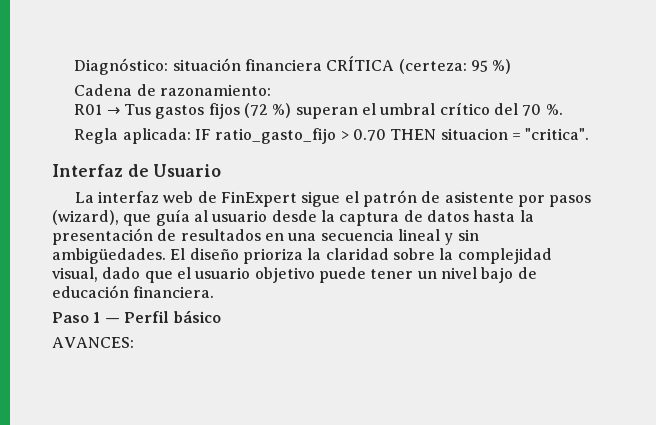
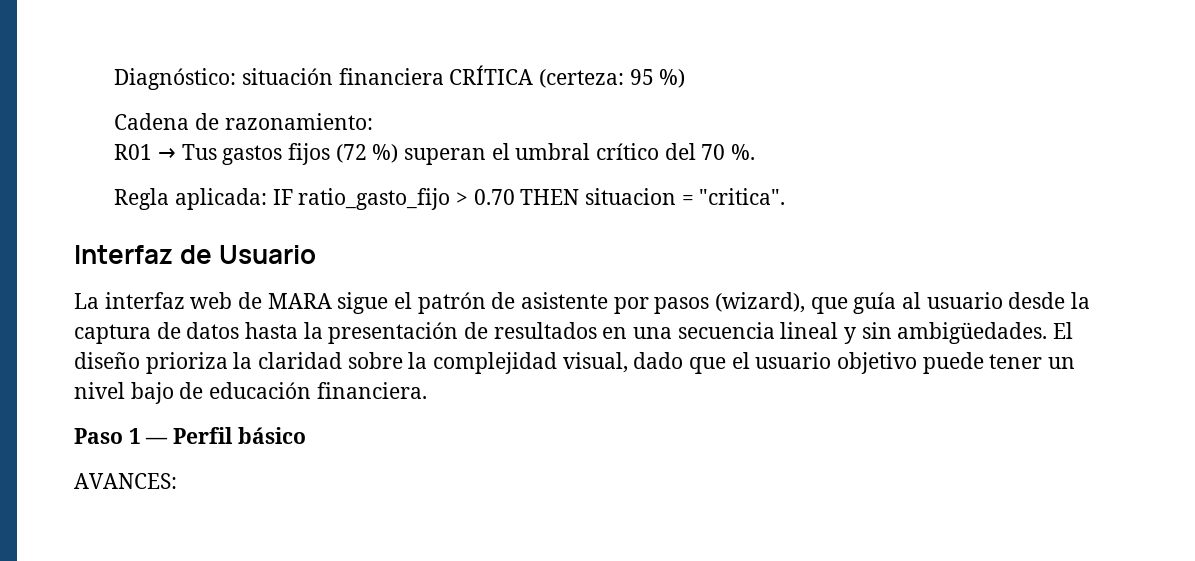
[221,191,298,207] FinExpert -> [267,293,332,309] MARA

